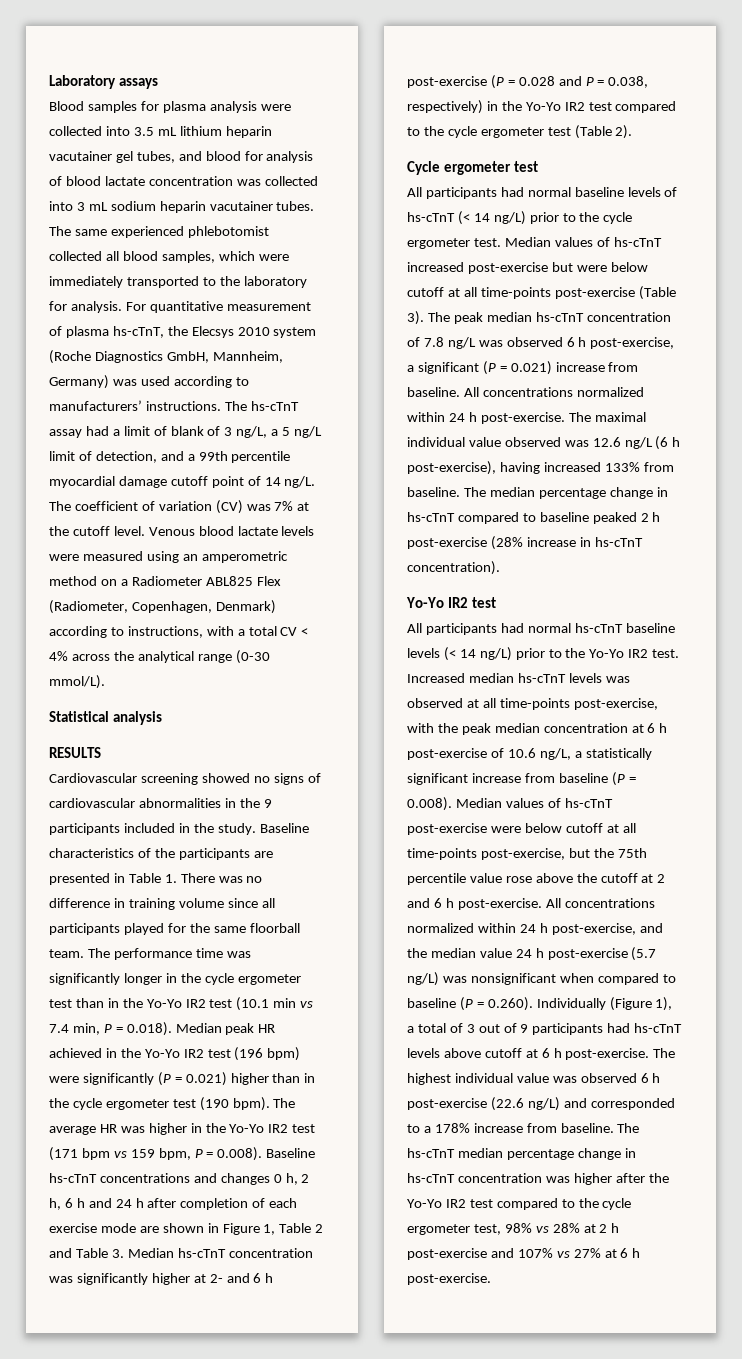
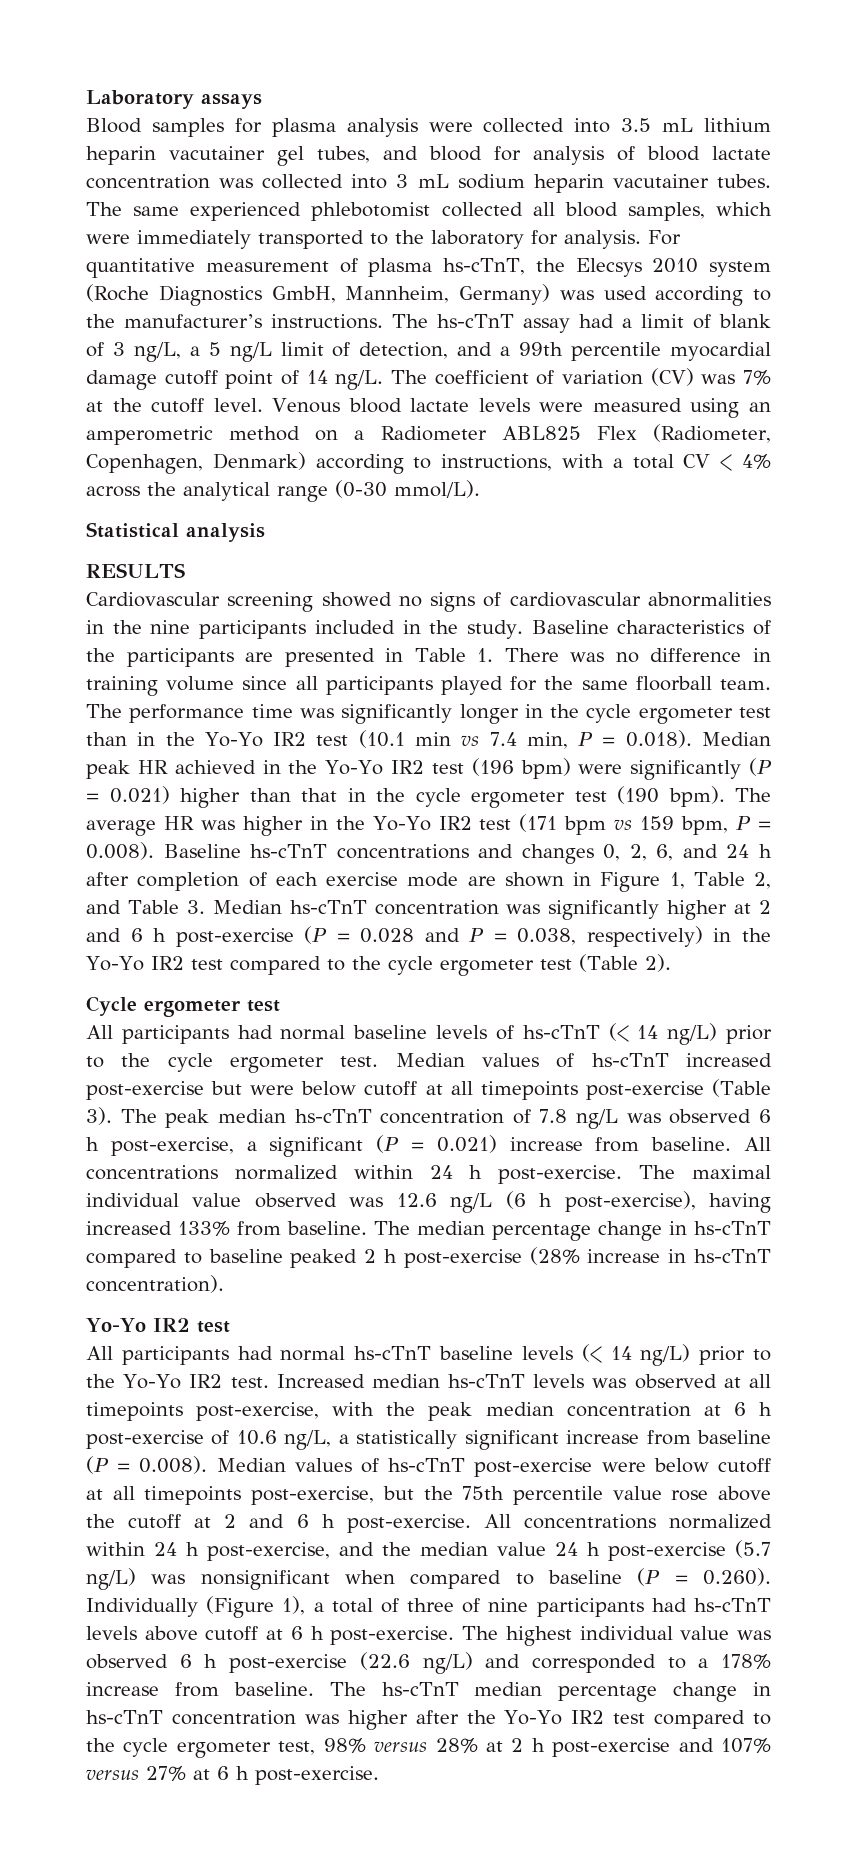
[49,400,142,411] manufacturers’ -> [86,314,262,328] the manufacturer’s
[263,799,272,808] 9 -> [150,620,191,634] nine
(301, 1078) none -> [301,788,337,802] that
[273,1173,310,1185] [49,1198,85,1210] 0 h, 2 h, 6 h -> [603,844,674,861] 0, 2, 6,
[315,1224,324,1233] 2 -> [754,872,772,889] 2,
[209,1274,223,1283] 2- -> [758,900,771,914] 2
[480,287,551,299] time-points -> [480,1081,578,1100] timepoints
[499,698,570,710] time-points -> [86,1402,183,1421] timepoints
[407,848,477,860] time-points -> [144,1486,242,1505] timepoints
[466,1023,529,1033] 3 out of 9 -> [407,1598,529,1613] three of nine
[535,1226,549,1233] vs -> [374,1741,428,1752] versus
[556,1251,570,1258] vs -> [86,1769,139,1780] versus

